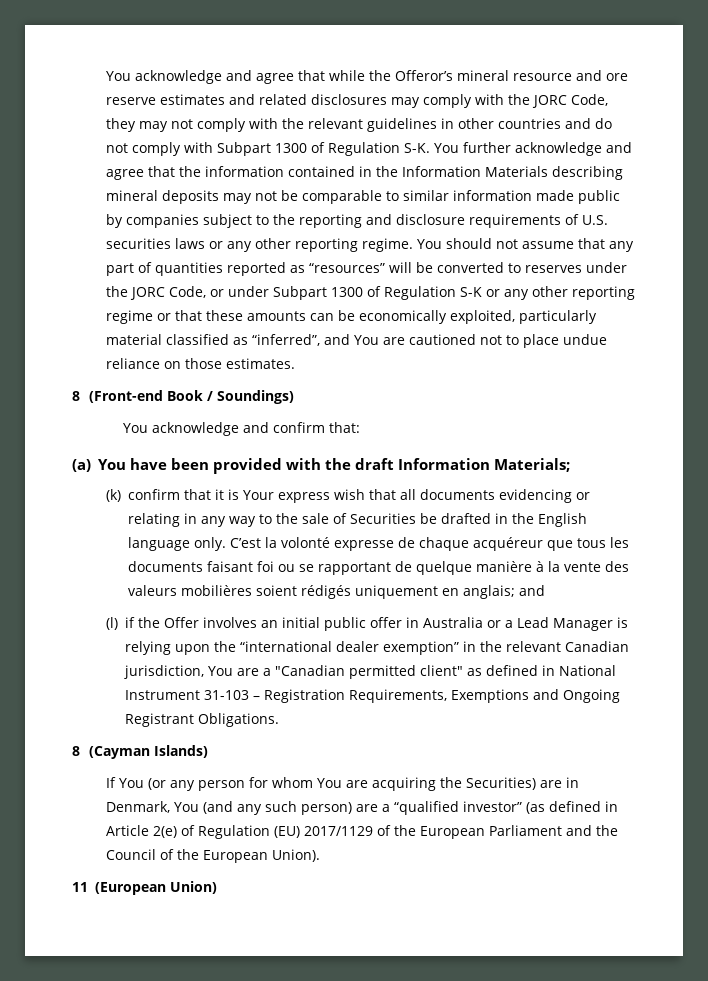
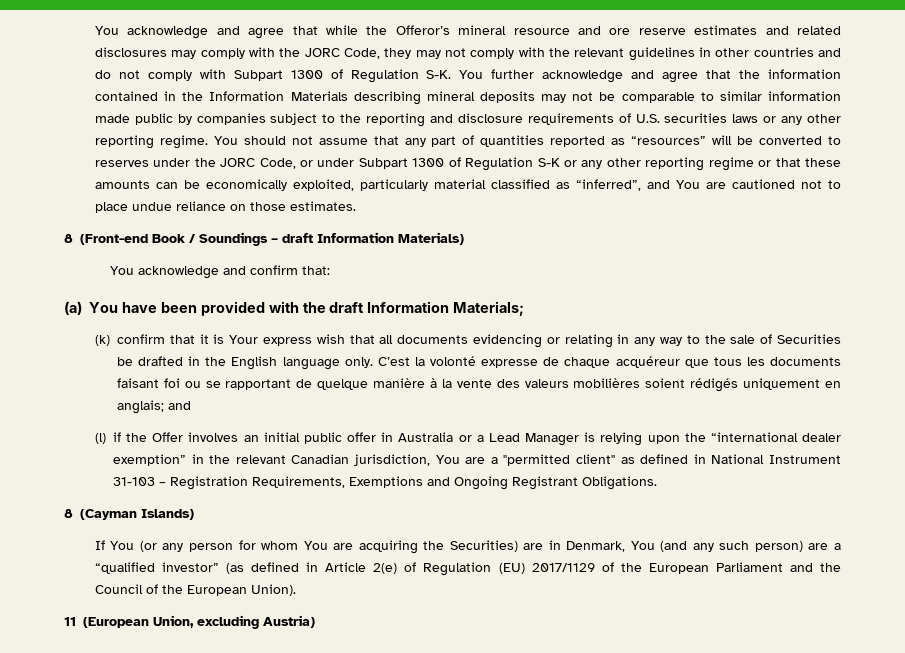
[217,390,295,404] Soundings) -> [199,232,464,246] Soundings – draft Information Materials)
[275,665,417,679] "Canadian permitted -> [503,454,571,466] "permitted
[170,881,217,894] Union) -> [153,615,315,629] Union, excluding Austria)

